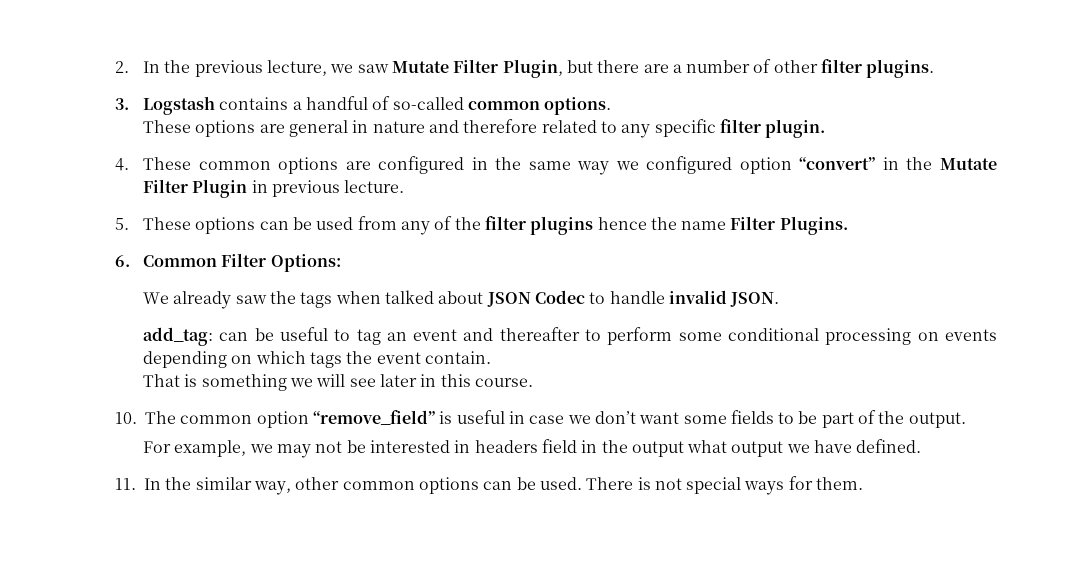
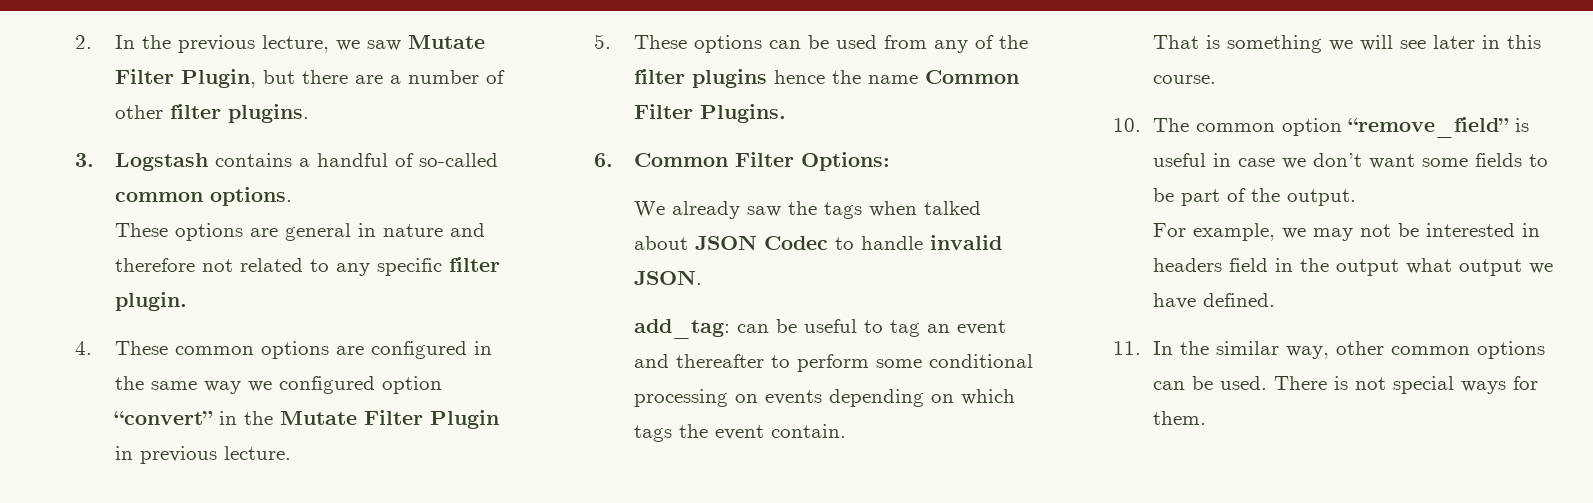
(538, 126) none -> [201,259,233,272] not
(727, 225) none -> [924,70,1019,84] Common

